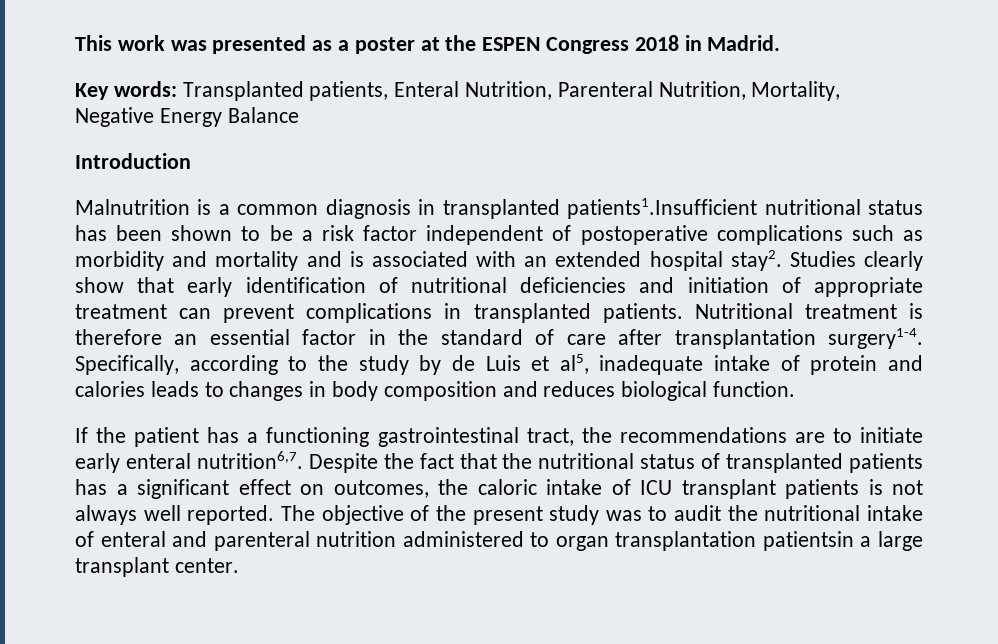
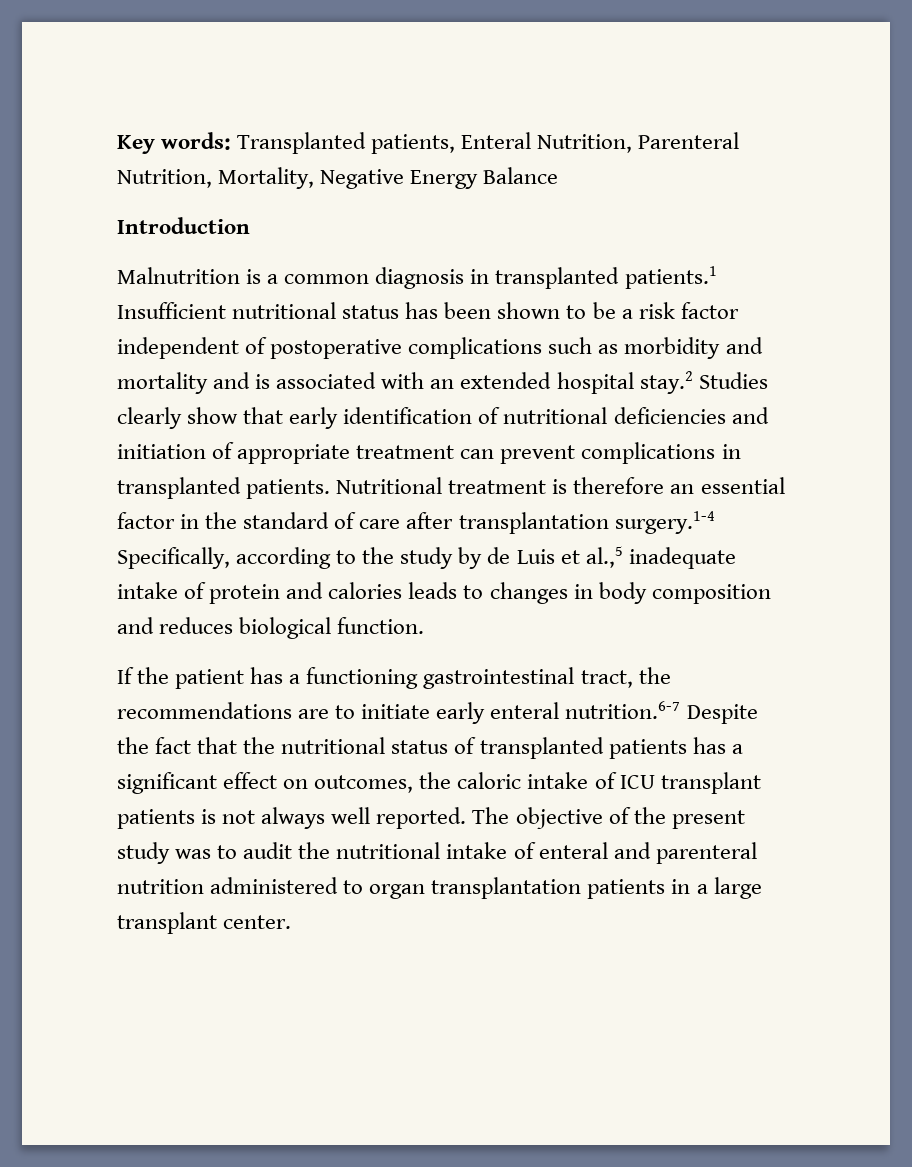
[75,35,781,54] This work was presented as a poster at the ESPEN Congress 2018 in Madrid. // -> (117, 144) none
[567,198,758,219] patients1.Insufficient -> [624,266,717,289] [117,302,226,319] patients.1 Insufficient
[730,250,782,271] stay2. -> [639,371,693,394] stay.2
[828,328,923,349] surgery1-4. -> [614,511,715,534] surgery.1-4
[559,354,589,374] al5, -> [585,546,623,568] al.,5
[196,451,303,469] nutrition6,7. -> [565,701,681,719] nutrition.6-7
[762,531,854,551] patientsin -> [587,879,691,899] patients in

